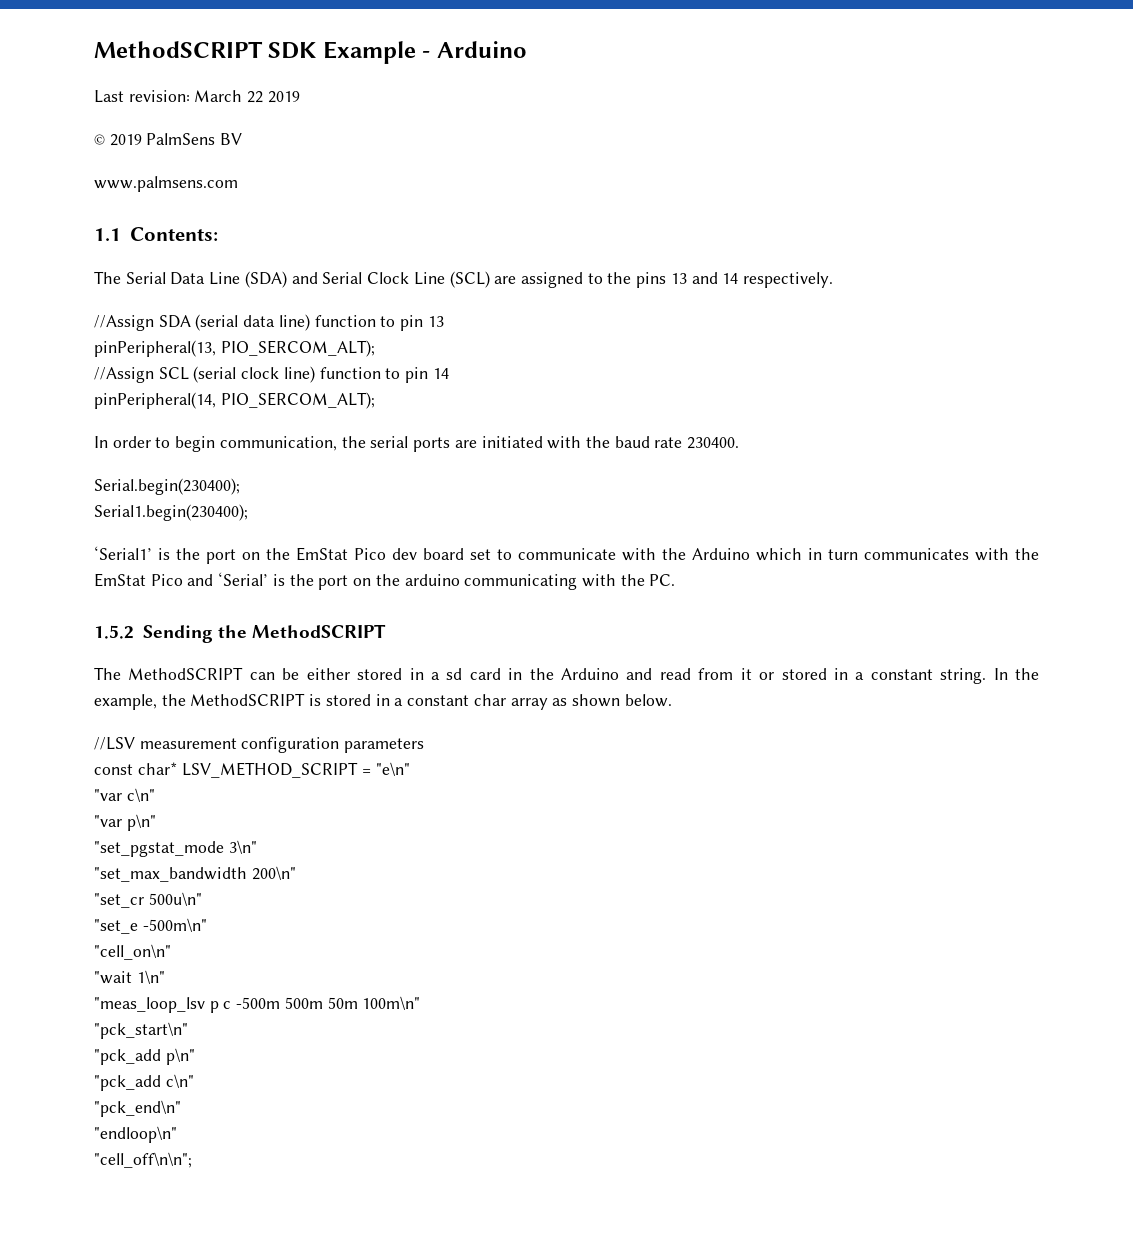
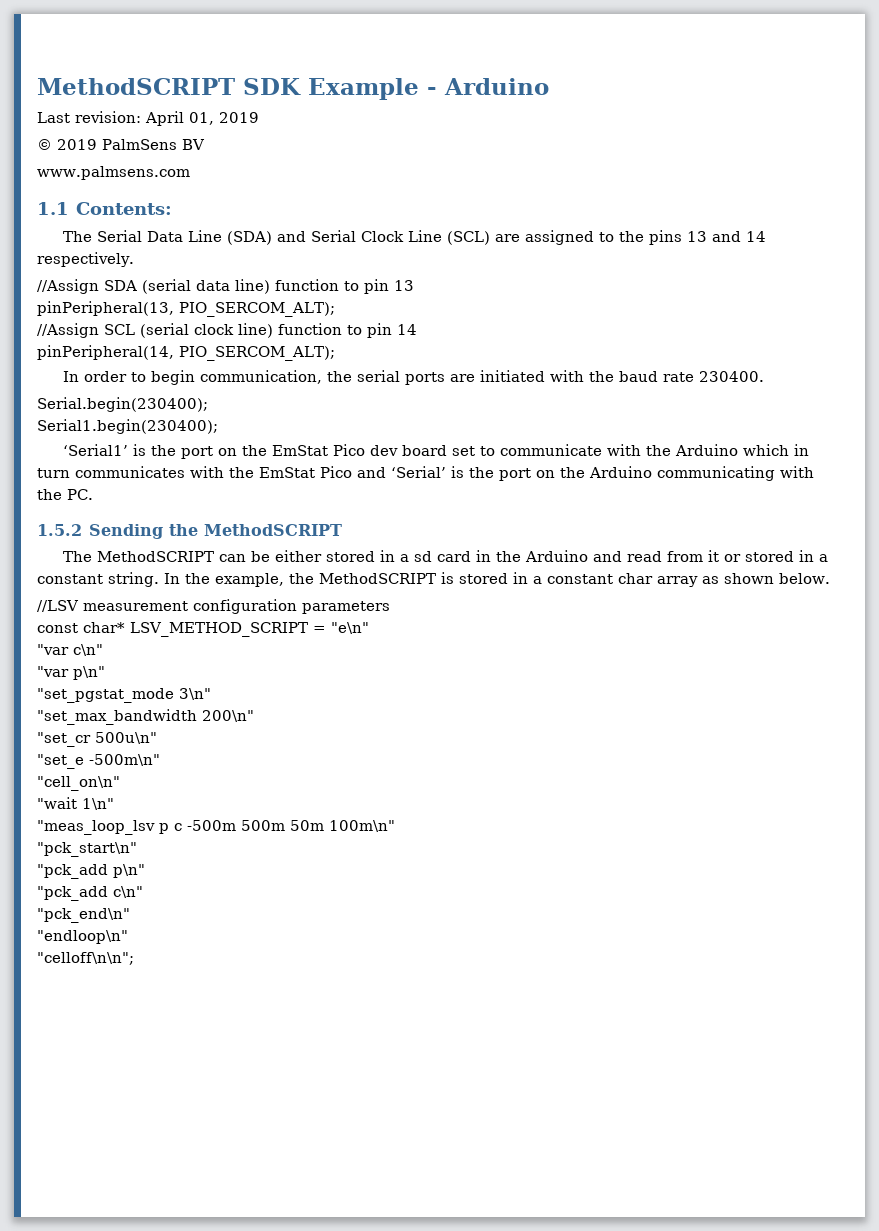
[194,90,264,103] March 22 -> [145,111,214,126] April 01,
[404,574,460,586] arduino -> [589,466,652,478] Arduino
[94,1152,192,1168] "cell_off\n\n"; -> [37,952,134,965] "celloff\n\n";

